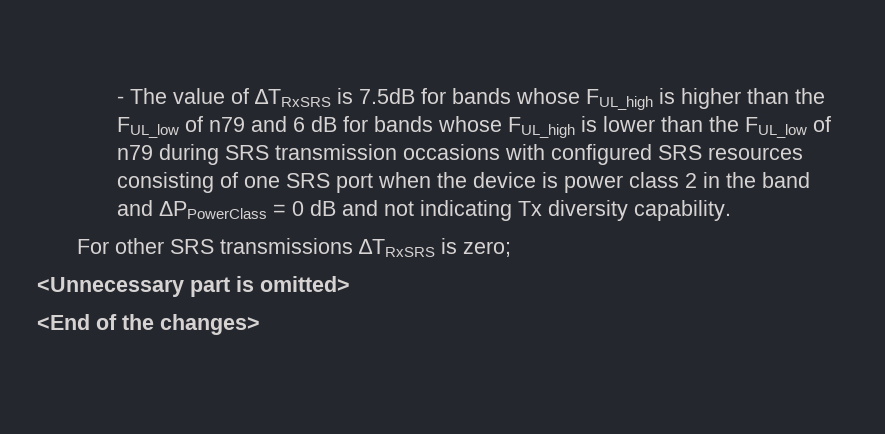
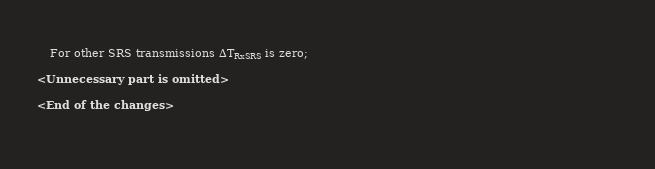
[116,88,825,110] [116,116,831,138] [116,144,803,165] [116,172,810,193] [116,200,731,221] - The value of ∆TRxSRS is 7.5dB for bands whose FUL_high is higher than the FUL_low of n79 and 6 dB for bands whose FUL_high is lower than the FUL_low of n79 during SRS transmission occasions with configured SRS resources consisting of one SRS port when the device is power class 2 in the band and ΔPPowerClass = 0 dB and not indicating Tx diversity capability. // -> (49, 53) none

